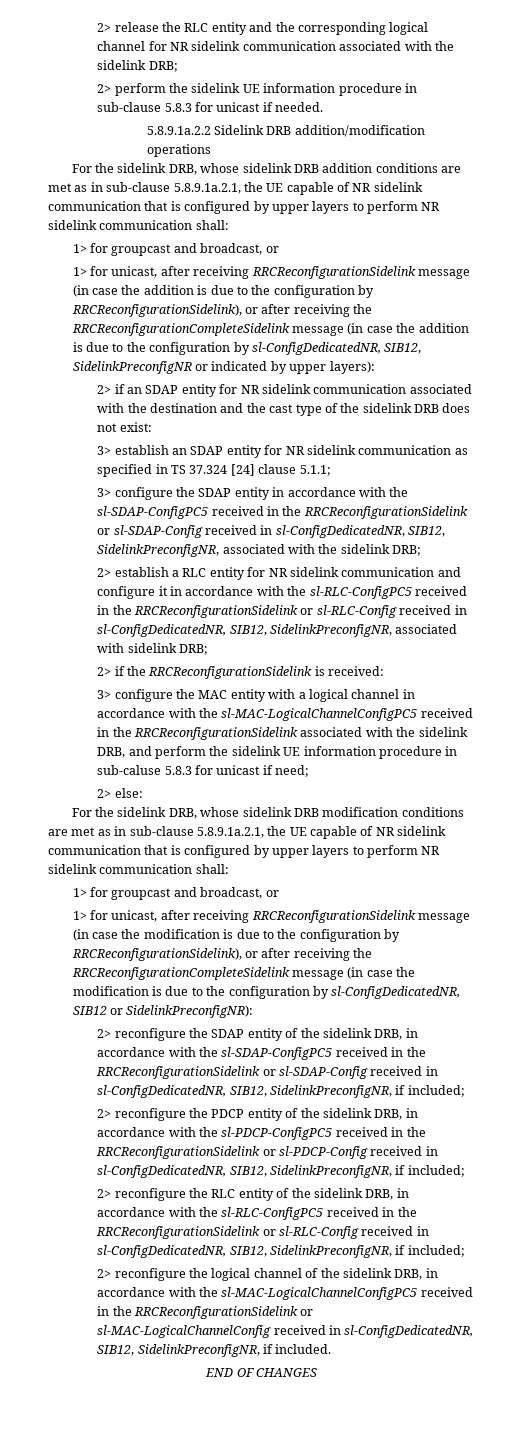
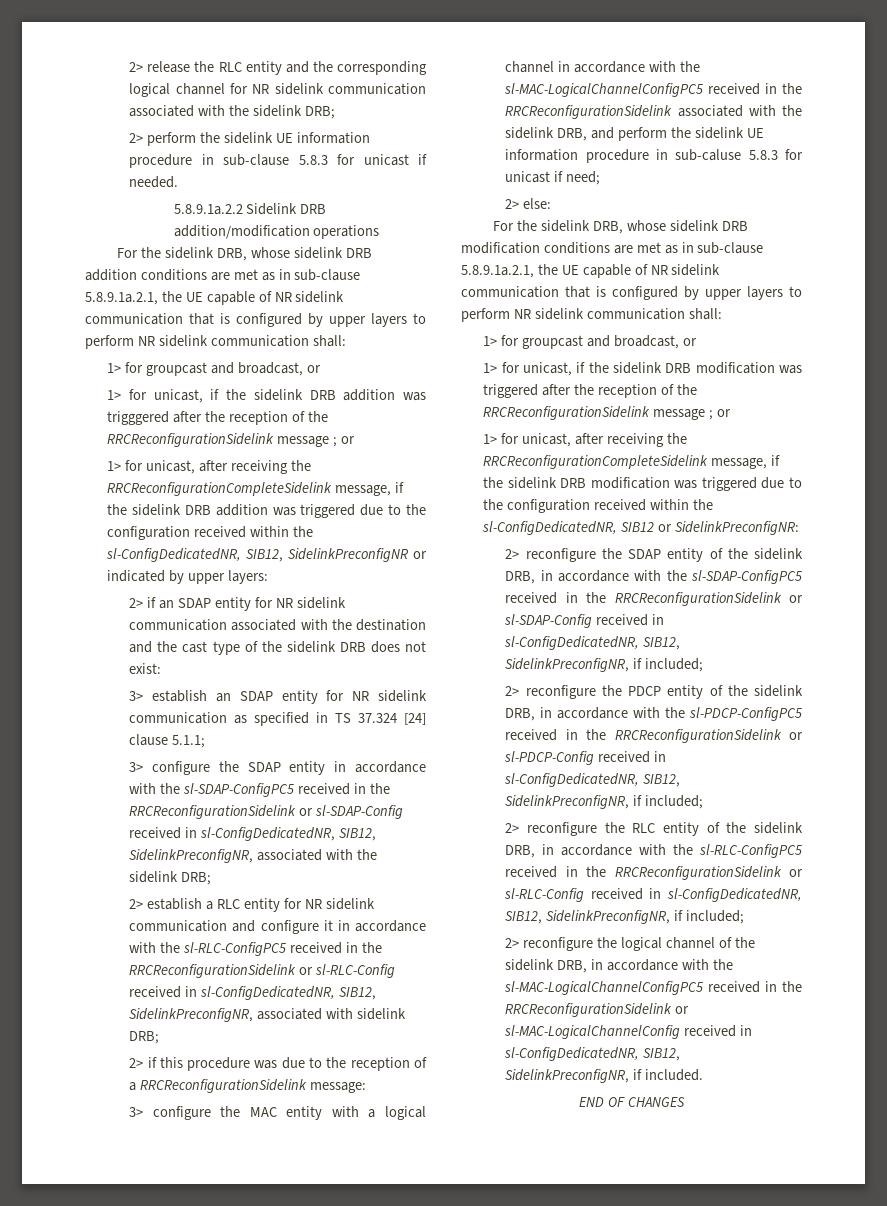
[72,266,470,279] [72,285,374,298] [71,304,373,317] [71,323,469,336] [72,342,250,355] // 1> for unicast, after receiving RRCReconfigurationSidelink message (in case the addition is due to the configuration by RRCReconfigurationSidelink), or after receiving the RRCReconfigurationCompleteSidelink message (in case the addition is due to the configuration by -> [107,389,426,403] [107,411,328,425] [107,433,355,447] [107,460,311,474] [107,482,404,496] [107,504,426,518] [107,526,313,540] // 1> for unicast, if the sidelink DRB addition was trigggered after the reception of the RRCReconfigurationSidelink message ; or // 1> for unicast, after receiving the RRCReconfigurationCompleteSidelink message, if the sidelink DRB addition was triggered due to the configuration received within the
[329,361,375,374] layers): -> [227,570,268,584] layers:
[126,666,385,679] the RRCReconfigurationSidelink is received: -> [159,1057,427,1071] [129,1079,367,1093] this procedure was due to the reception of a RRCReconfigurationSidelink message:
[72,910,470,923] [72,929,400,942] [71,948,373,961] [71,967,416,980] [72,986,329,999] // 1> for unicast, after receiving RRCReconfigurationSidelink message (in case the modification is due to the configuration by RRCReconfigurationSidelink), or after receiving the RRCReconfigurationCompleteSidelink message (in case the modification is due to the configuration by -> [483,362,802,376] [483,384,697,398] [483,406,731,420] [483,433,687,447] [483,455,780,469] [483,477,802,491] [483,499,713,513] // 1> for unicast, if the sidelink DRB modification was triggered after the reception of the RRCReconfigurationSidelink message ; or // 1> for unicast, after receiving the RRCReconfigurationCompleteSidelink message, if the sidelink DRB modification was triggered due to the configuration received within the
[126,1005,254,1018] SidelinkPreconfigNR): -> [674,521,799,535] SidelinkPreconfigNR:

